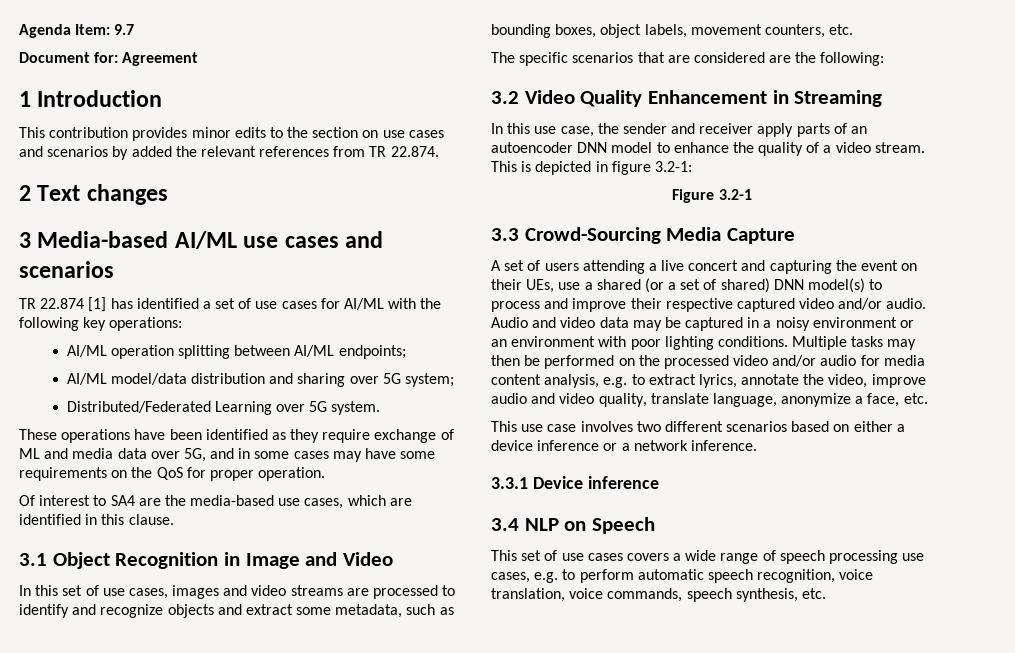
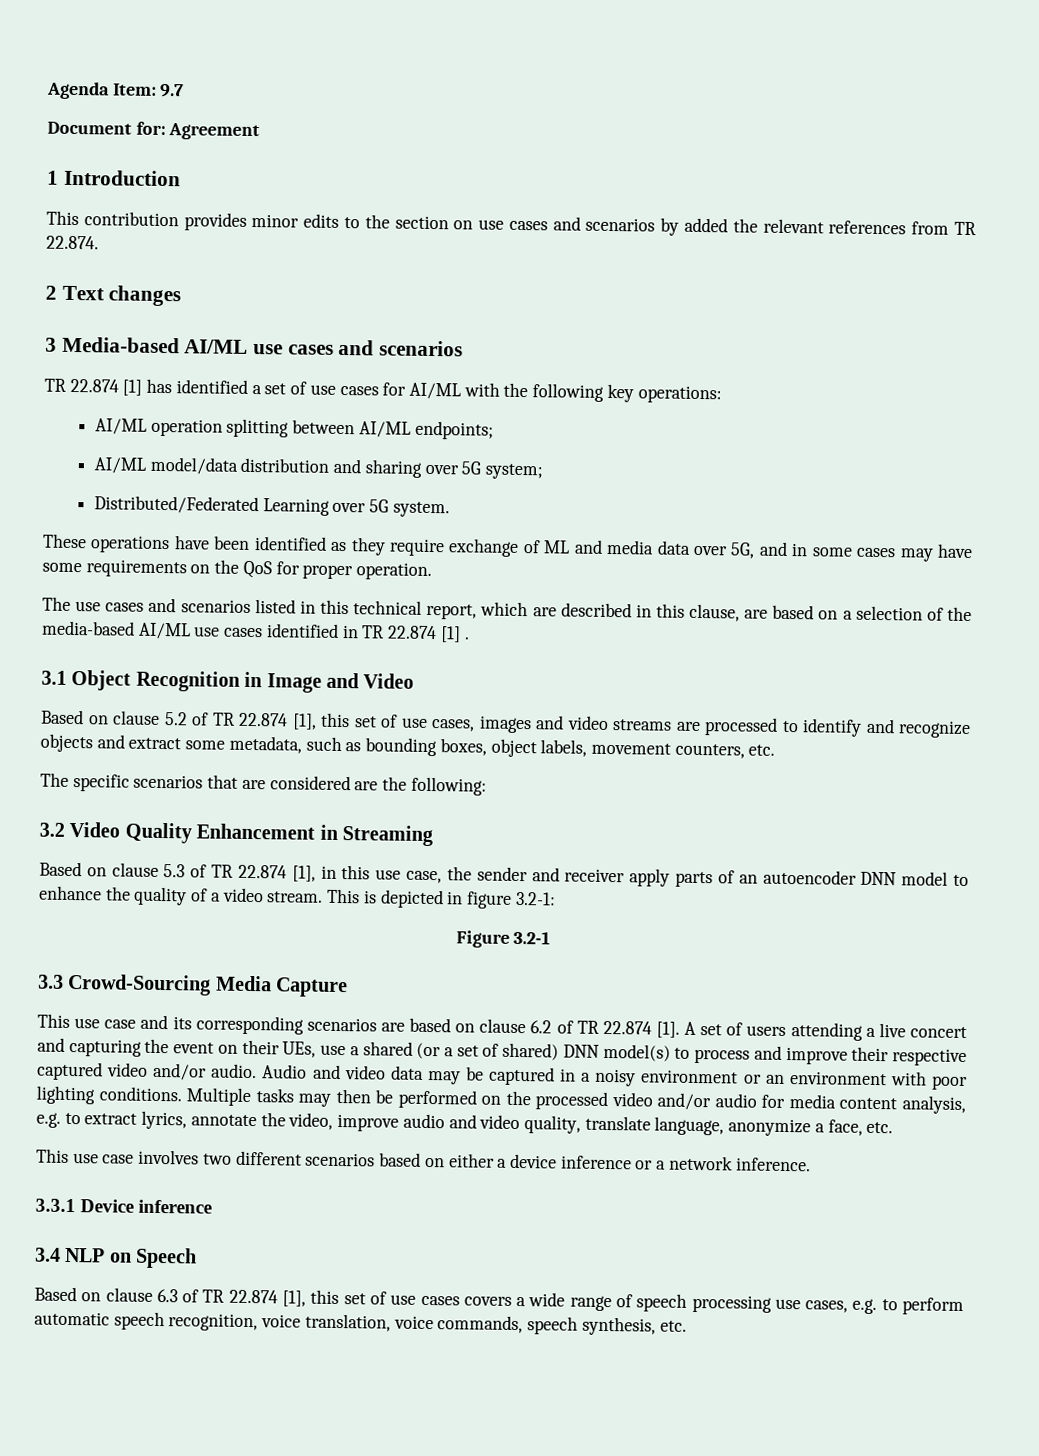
[19,495,412,509] [19,514,174,525] Of interest to SA4 are the media-based use cases, which are identified in this clause. -> [42,596,972,622] [42,620,470,643] The use cases and scenarios listed in this technical report, which are described in this clause, are based on a selection of the media-based AI/ML use cases identified in TR 22.874 [1] .
[19,585,31,596] In -> [41,709,317,730] Based on clause 5.2 of TR 22.874 [1],
[491,123,503,134] In -> [39,861,337,882] Based on clause 5.3 of TR 22.874 [1], in
(796, 236) none -> [37,1013,680,1038] This use case and its corresponding scenarios are based on clause 6.2 of TR 22.874 [1].
[491,550,517,561] This -> [34,1286,340,1307] Based on clause 6.3 of TR 22.874 [1], this

